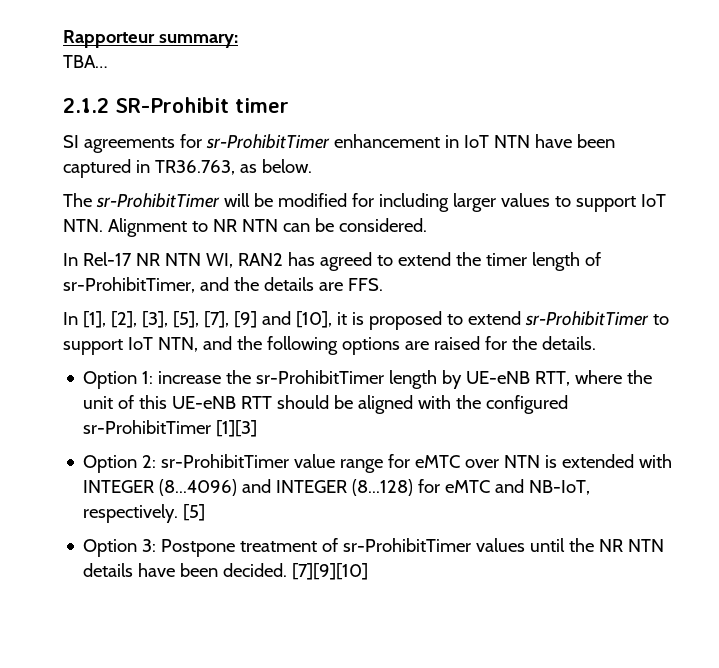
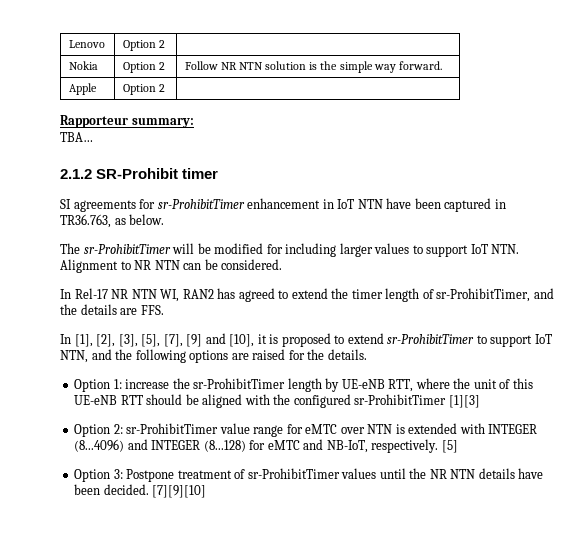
(63, 39) none -> [68,40,105,48] [122,40,165,51] [68,61,98,70] [122,62,165,73] [184,61,442,73] [68,83,97,95] [122,84,165,95] Lenovo | Option 2 | // Nokia | Option 2 | Follow NR NTN solution is the simple way forward. // Apple | Option 2 | //

